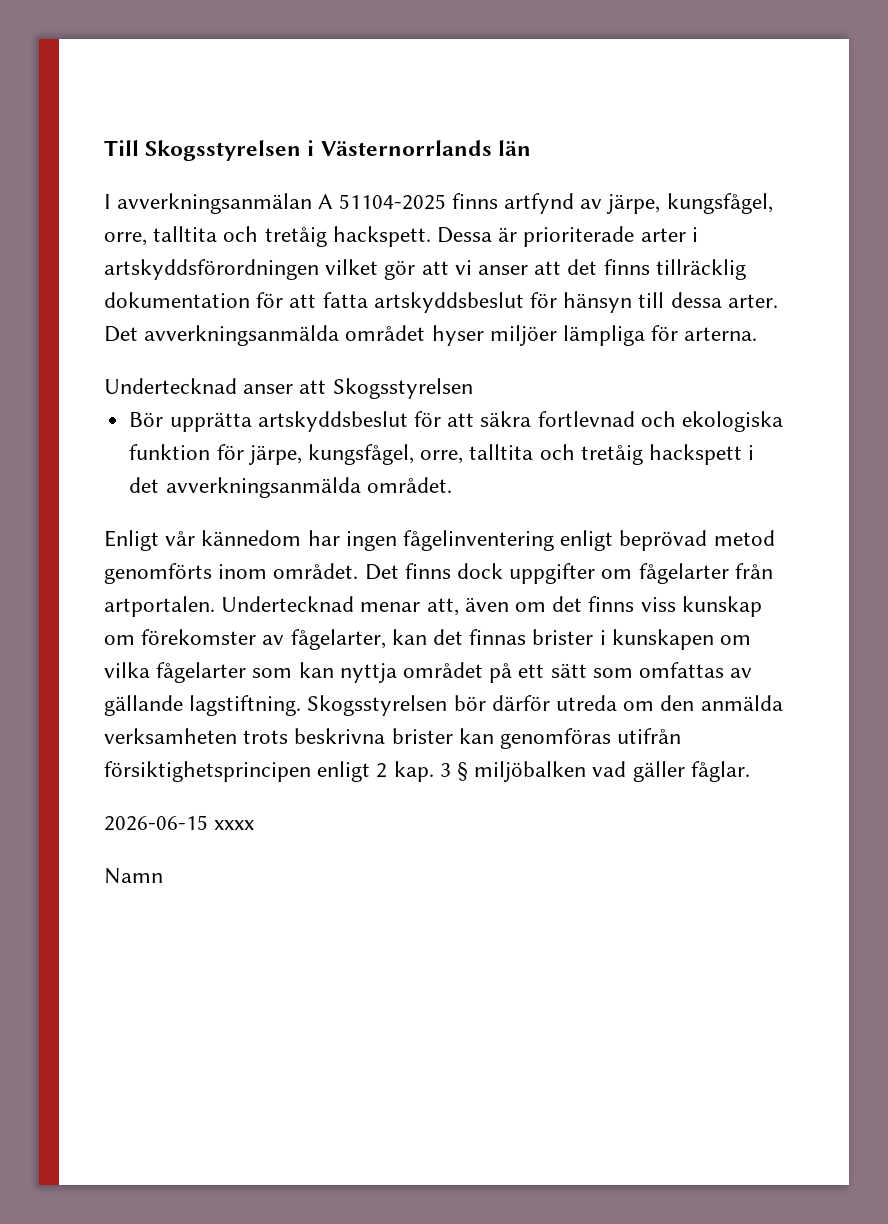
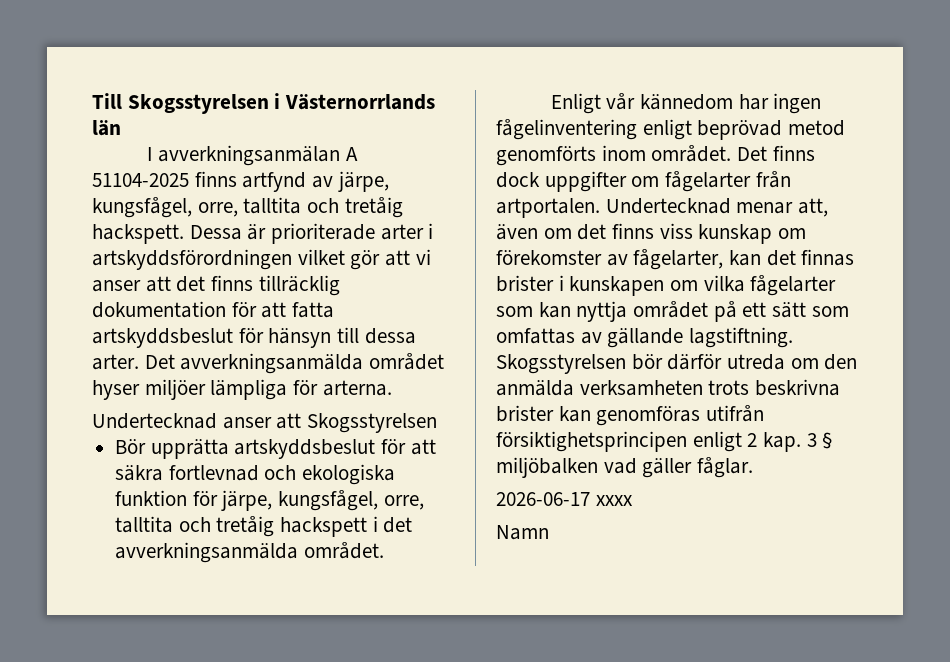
[104,815,208,831] 2026-06-15 -> [496,492,590,506] 2026-06-17

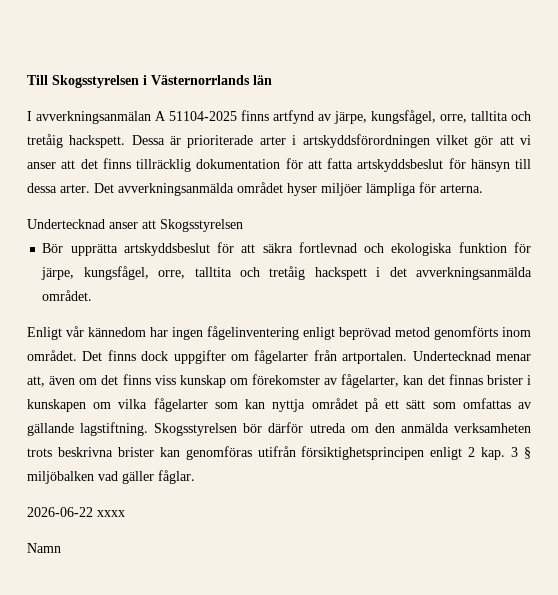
[496,492,590,506] 2026-06-17 -> [27,507,93,517] 2026-06-22

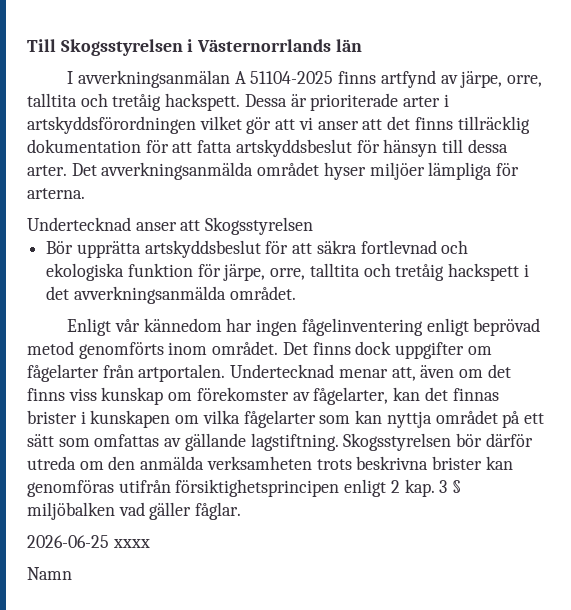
[371,110,436,124] kungsfågel, -> (503, 79) none
[83,266,149,280] kungsfågel, -> (266, 272) none
[27,507,93,517] 2026-06-22 -> [27,535,109,548] 2026-06-25

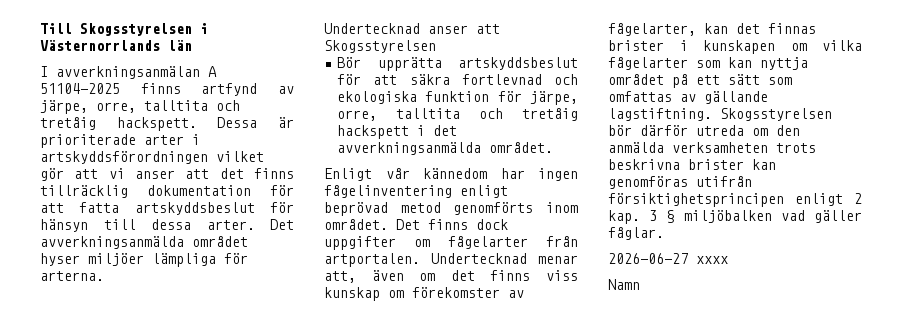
[27,535,109,548] 2026-06-25 -> [608,253,688,264] 2026-06-27

